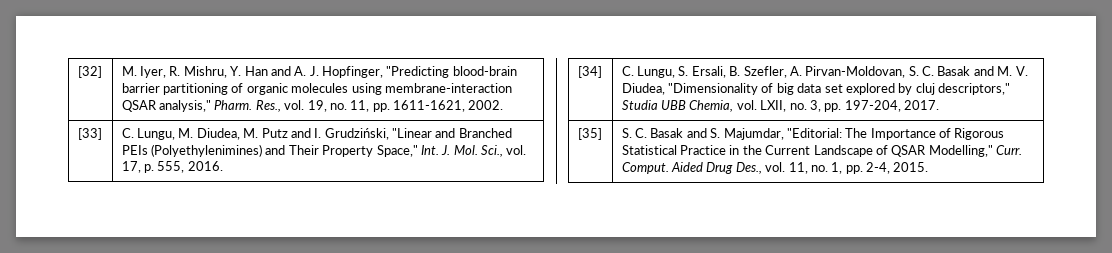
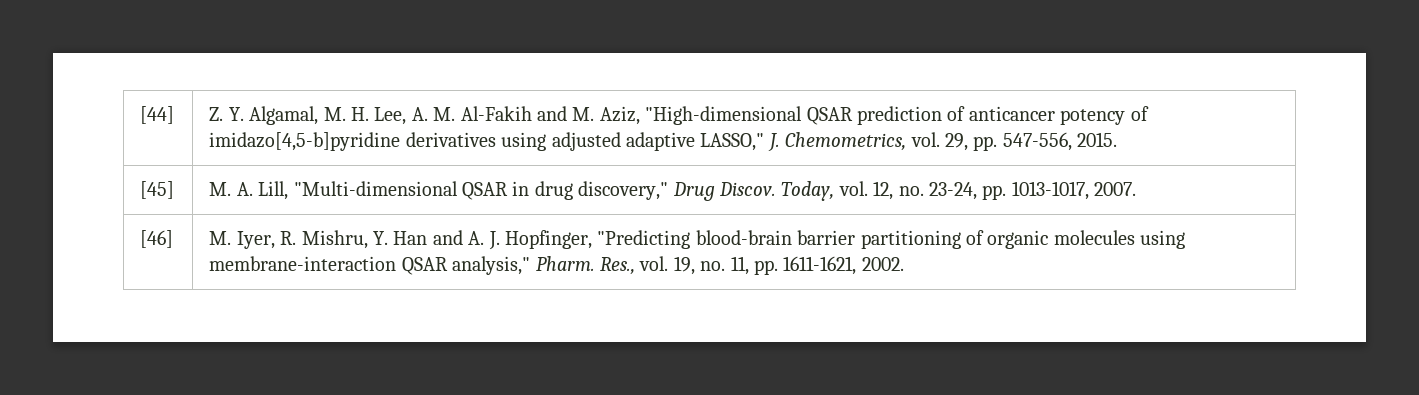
[77,66,102,78] [32] -> [140,106,175,124] [209,106,1149,125] [209,132,1118,152] [140,181,175,199] [209,181,1137,201] [140,230,174,248] [44] | Z. Y. Algamal, M. H. Lee, A. M. Al-Fakih and M. Aziz, "High-dimensional QSAR prediction of anticancer potency of imidazo[4,5-b]pyridine derivatives using adjusted adaptive LASSO," J. Chemometrics, vol. 29, pp. 547-556, 2015. // [45] | M. A. Lill, "Multi-dimensional QSAR in drug discovery," Drug Discov. Today, vol. 12, no. 23-24, pp. 1013-1017, 2007. // [46]
[77,128,102,140] [121,128,512,140] [121,144,527,157] [121,161,223,173] [577,66,602,78] [621,66,1028,78] [621,83,1011,95] [621,100,940,112] [577,128,602,140] [621,128,1005,140] [621,145,1023,157] [621,162,929,174] // [33] | C. Lungu, M. Diudea, M. Putz and I. Grudziński, "Linear and Branched PEIs (Polyethylenimines) and Their Property Space," Int. J. Mol. Sci., vol. 17, p. 555, 2016. // [34] | C. Lungu, S. Ersali, B. Szefler, A. Pirvan-Moldovan, S. C. Basak and M. V. Diudea, "Dimensionality of big data set explored by cluj descriptors," Studia UBB Chemia, vol. LXII, no. 3, pp. 197-204, 2017. // [35] | S. C. Basak and S. Majumdar, "Editorial: The Importance of Rigorous Statistical Practice in the Current Landscape of QSAR Modelling," Curr. Comput. Aided Drug Des., vol. 11, no. 1, pp. 2-4, 2015. -> (904, 264) none

